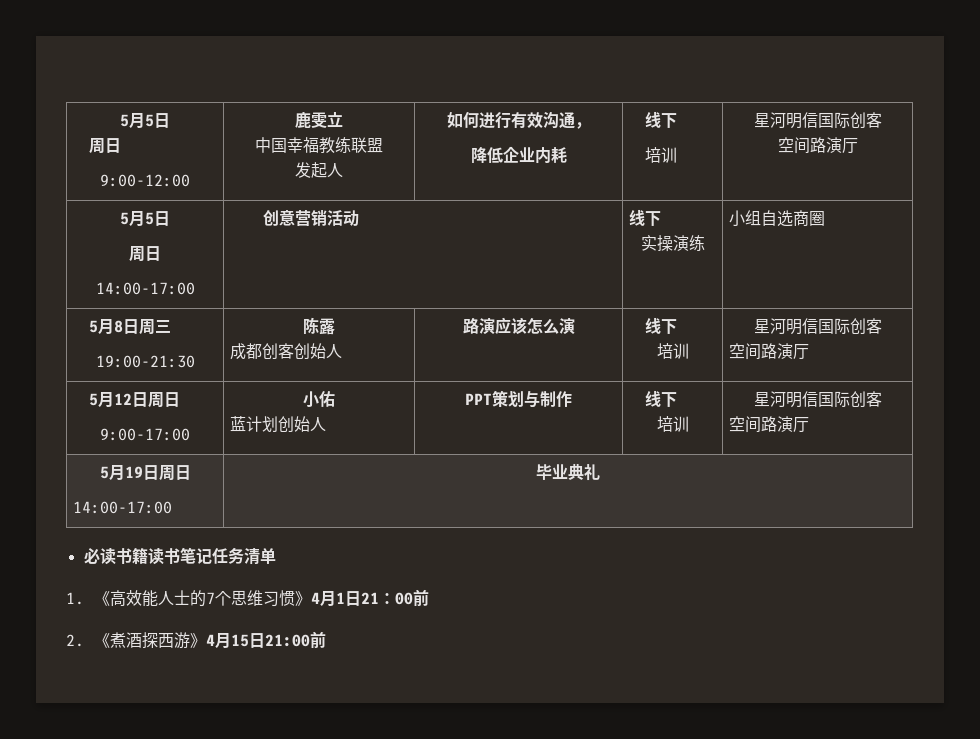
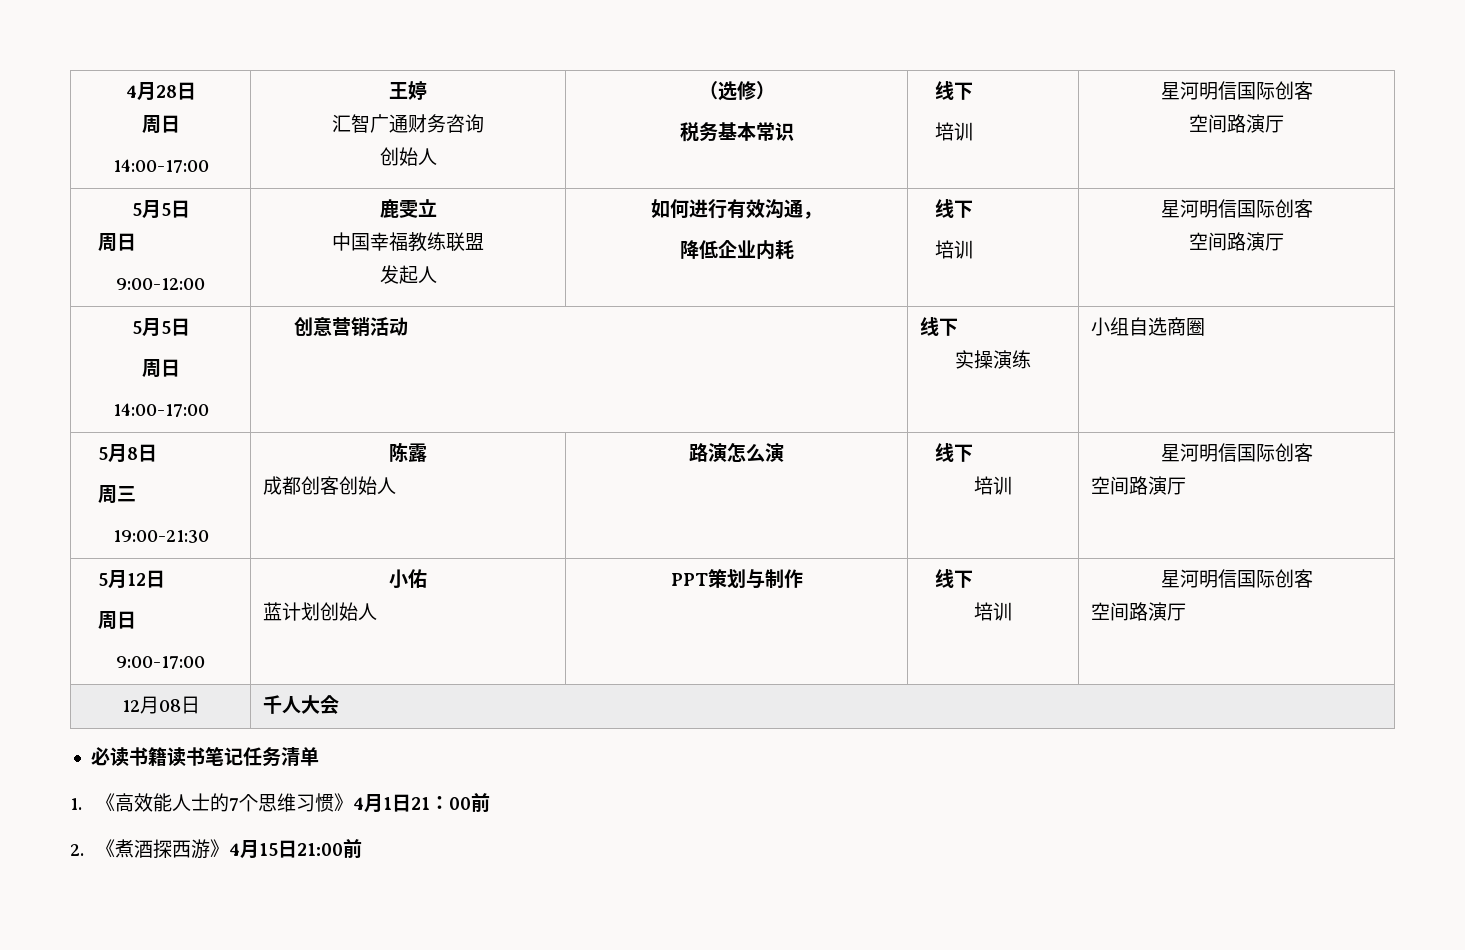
(120, 120) none -> [125,82,196,101] [141,115,180,134] [112,159,209,173] [389,81,427,100] [332,114,484,133] [379,147,437,166] [698,81,775,101] [679,122,794,142] [935,81,974,100] [935,122,974,141] [1160,81,1313,100] [1189,114,1284,133] 4月28日 // 周日 // 14:00-17:00 | 王婷 // 汇智广通财务咨询 // 创始人 | （选修） // 税务基本常识 | 线下 // 培训 | 星河明信国际创客 // 空间路演厅 //
(140, 326) none -> (158, 453) //
[494,317,527,335] 应该 -> (727, 452) none
(149, 399) none -> (166, 579) //
[99,465,191,481] [72,501,172,514] [536,463,600,481] 5月19日周日 // 14:00-17:00 | 毕业典礼 -> [121,696,200,714] [262,695,339,714] 12月08日 | 千人大会

